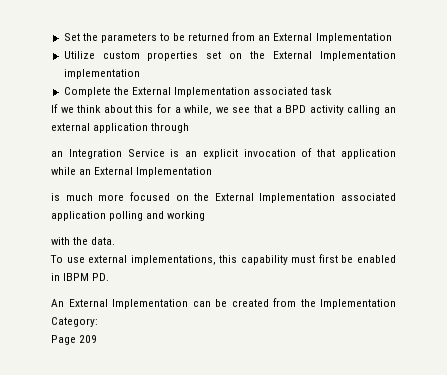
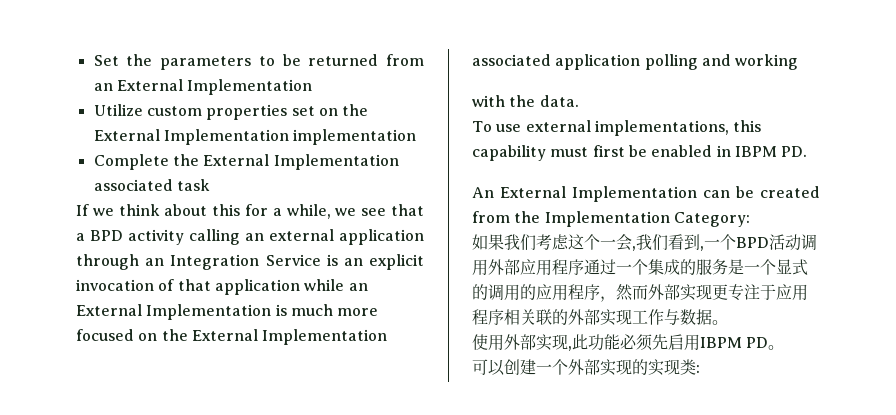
(190, 128) // -> (139, 262) none
(213, 172) // -> (272, 312) none
[51,335,98,345] Page 209 -> [472,234,817,251] [472,259,808,276] [472,284,808,302] [472,309,728,326] [472,334,785,351] [472,359,700,376] 如果我们考虑这个一会,我们看到,一个BPD活动调用外部应用程序通过一个集成的服务是一个显式的调用的应用程序，然而外部实现更专注于应用程序相关联的外部实现工作与数据。 // 使用外部实现,此功能必须先启用IBPM PD。 // 可以创建一个外部实现的实现类:

